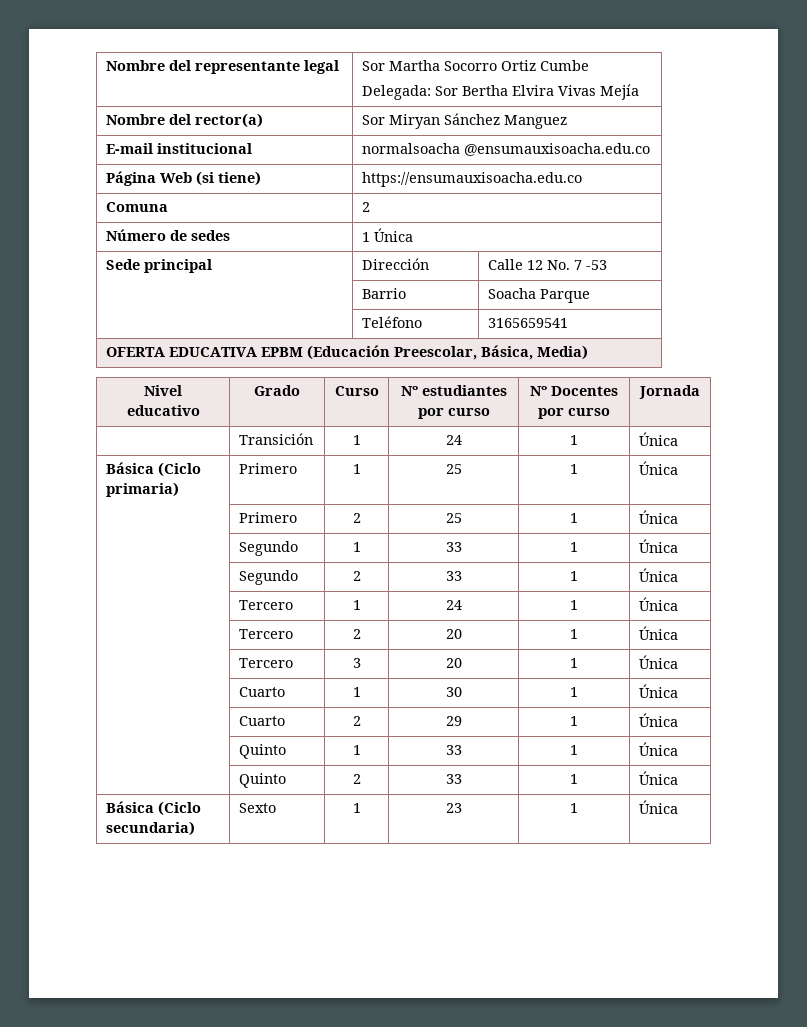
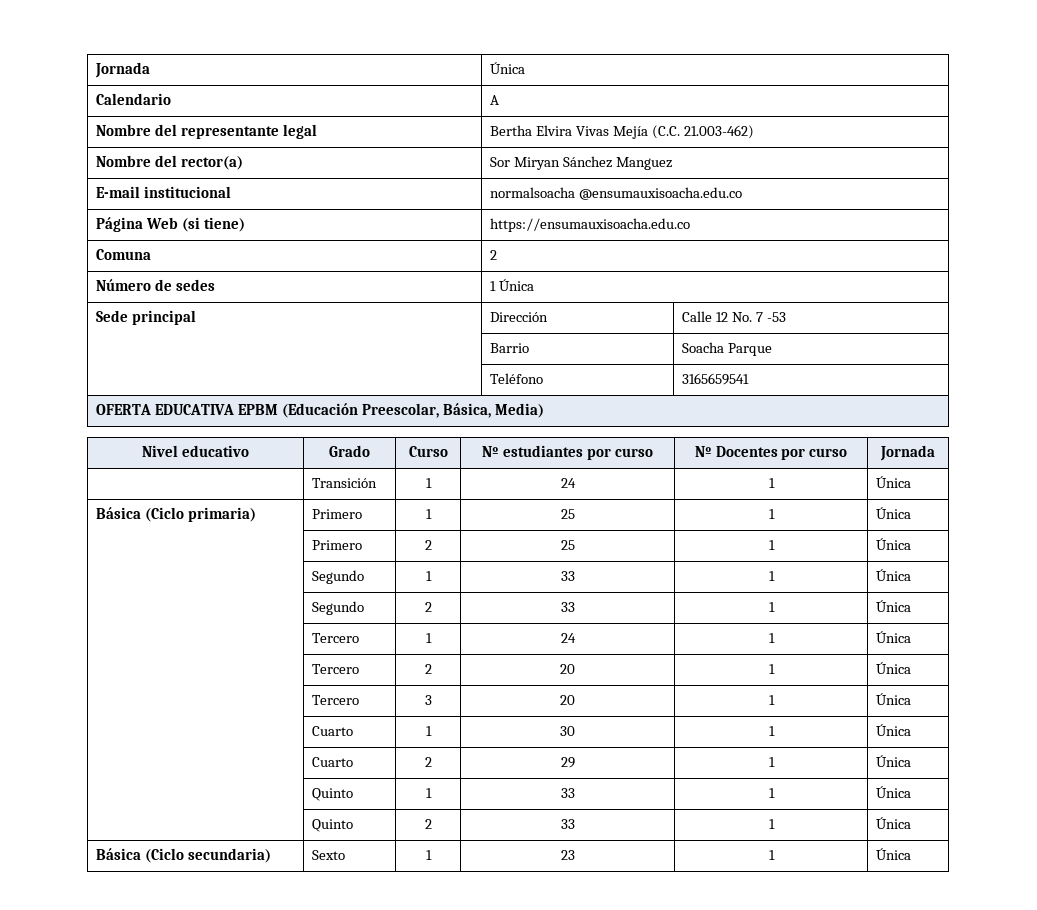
(105, 65) none -> [95,62,151,78] [490,62,526,74] [96,93,172,105] [490,95,500,105] Jornada | Única // Calendario | A //
[361,60,589,71] [361,85,458,100] Sor Martha Socorro Ortiz Cumbe // Delegada: Sor -> (318, 131) none
(639, 92) none -> [652,125,754,139] (C.C. 21.003-462)

